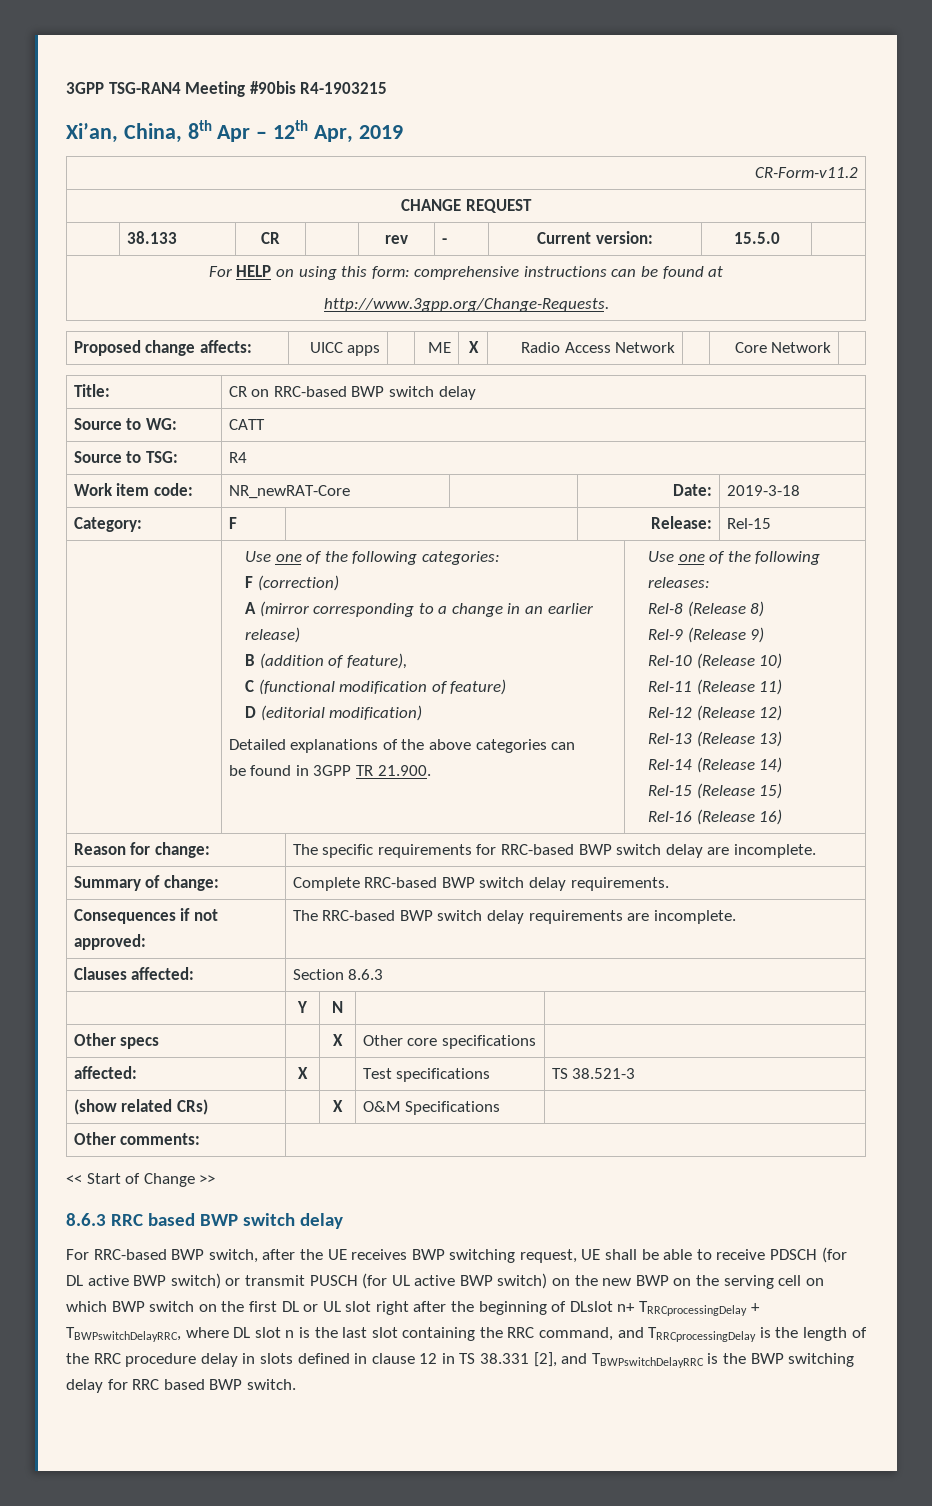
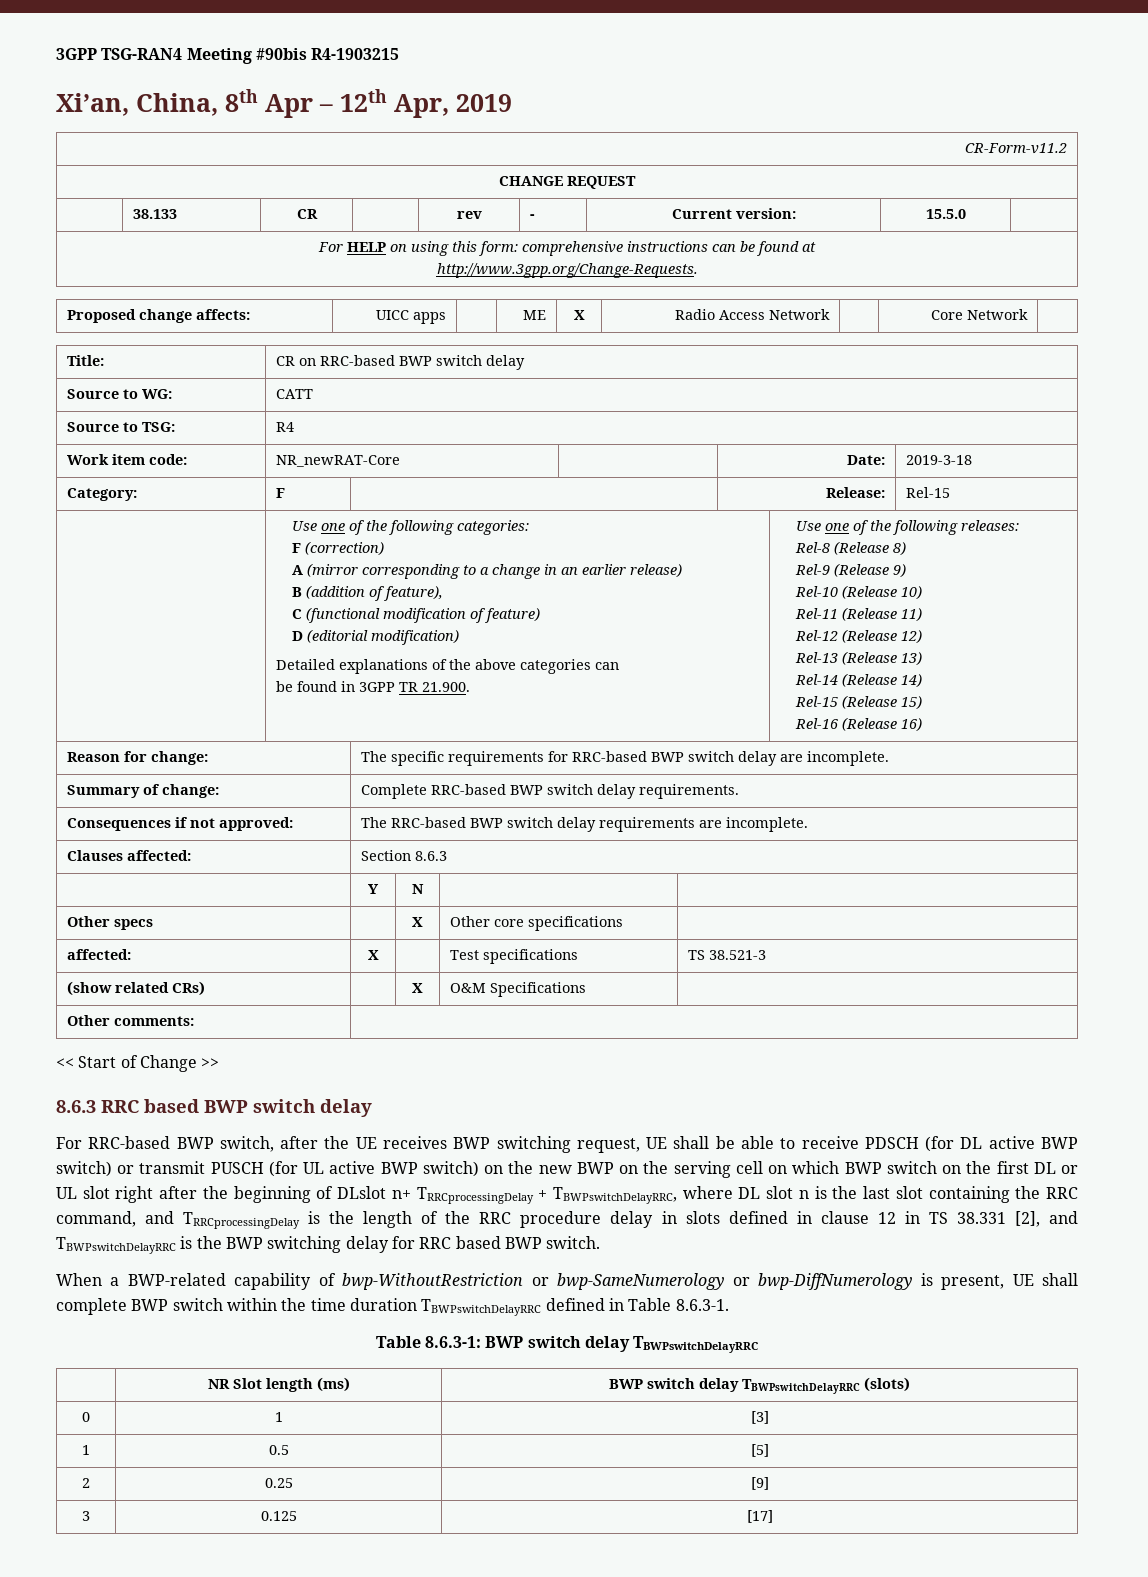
(296, 1384) none -> [56,1273,1078,1290] [56,1298,729,1316] [375,1336,759,1353] [207,1377,350,1392] [609,1377,910,1394] [82,1412,90,1422] [274,1412,283,1422] [750,1411,769,1424] [82,1445,90,1455] [268,1445,289,1455] [750,1444,769,1457] [82,1478,90,1488] [264,1478,293,1488] [750,1477,769,1490] [82,1511,90,1521] [260,1511,297,1521] [746,1510,773,1523] // When a BWP-related capability of bwp-WithoutRestriction or bwp-SameNumerology or bwp-DiffNumerology is present, UE shall complete BWP switch within the time duration TBWPswitchDelayRRC defined in Table 8.6.3-1. // Table 8.6.3-1: BWP switch delay TBWPswitchDelayRRC // | NR Slot length (ms) | BWP switch delay TBWPswitchDelayRRC (slots) // 0 | 1 | [3] // 1 | 0.5 | [5] // 2 | 0.25 | [9] // 3 | 0.125 | [17]

